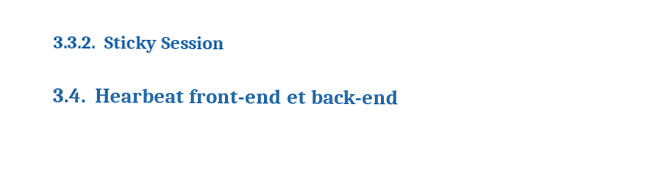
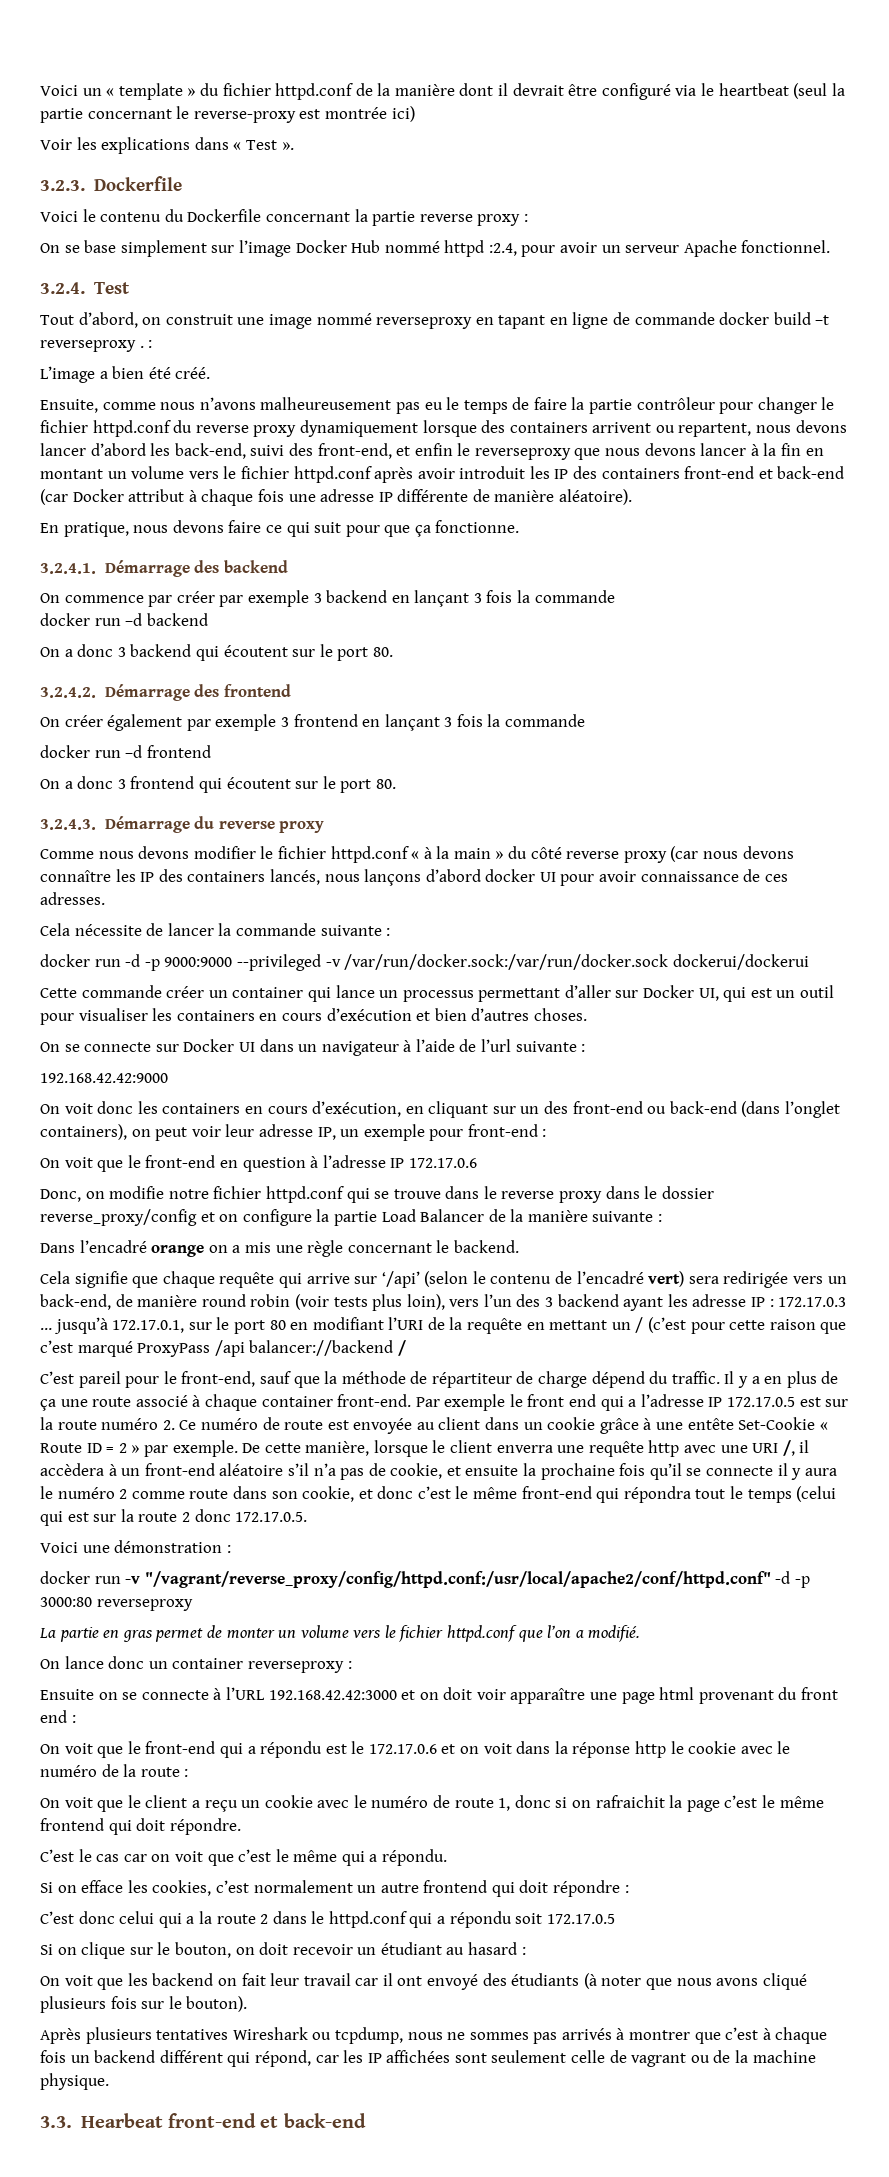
[53,35,225,53] [52,88,87,103] 3.3.2. Sticky Session // 3.4. -> [40,83,845,100] [40,106,415,123] [40,137,294,154] [40,176,182,191] [40,209,528,226] [40,240,831,257] [40,282,130,294] [40,312,830,329] [40,340,153,352] [40,366,211,383] [40,397,835,414] [40,420,847,437] [40,443,824,460] [40,466,845,483] [40,489,633,506] [40,520,520,537] [40,560,288,577] [40,590,615,607] [40,613,208,626] [40,644,393,661] [40,684,291,701] [40,714,586,731] [40,745,211,758] [40,776,396,793] [40,816,325,833] [40,846,794,863] [40,869,788,886] [40,892,105,905] [40,923,391,936] [40,954,809,971] [40,985,835,1002] [40,1008,587,1025] [40,1039,586,1056] [40,1073,168,1083] [40,1101,841,1118] [40,1124,547,1141] [40,1155,477,1172] [40,1186,714,1203] [40,1209,663,1226] [40,1240,519,1257] [40,1271,847,1288] [40,1294,847,1311] [40,1317,847,1334] [40,1340,406,1357] [40,1371,839,1388] [40,1394,849,1411] [40,1417,828,1434] [40,1440,810,1457] [40,1463,837,1480] [40,1486,837,1503] [40,1509,308,1526] [40,1540,231,1553] [40,1571,810,1588] [40,1597,193,1611] [39,1625,641,1642] [40,1656,352,1673] [40,1687,839,1704] [40,1710,76,1723] [40,1741,791,1758] [40,1764,189,1777] [40,1795,824,1812] [40,1818,241,1835] [40,1849,448,1866] [40,1880,629,1897] [40,1911,615,1928] [40,1942,526,1959] [40,1973,807,1990] [40,1996,248,2013] [40,2027,828,2044] [40,2050,816,2067] [40,2073,109,2090] [40,2116,72,2128] Voici un « template » du fichier httpd.conf de la manière dont il devrait être configuré via le heartbeat (seul la partie concernant le reverse-proxy est montrée ici) // Voir les explications dans « Test ». // 3.2.3. Dockerfile // Voici le contenu du Dockerfile concernant la partie reverse proxy : // On se base simplement sur l’image Docker Hub nommé httpd :2.4, pour avoir un serveur Apache fonctionnel. // 3.2.4. Test // Tout d’abord, on construit une image nommé reverseproxy en tapant en ligne de commande docker build –t reverseproxy . : // L’image a bien été créé. // Ensuite, comme nous n’avons malheureusement pas eu le temps de faire la partie contrôleur pour changer le fichier httpd.conf du reverse proxy dynamiquement lorsque des containers arrivent ou repartent, nous devons lancer d’abord les back-end, suivi des front-end, et enfin le reverseproxy que nous devons lancer à la fin en montant un volume vers le fichier httpd.conf après avoir introduit les IP des containers front-end et back-end (car Docker attribut à chaque fois une adresse IP différente de manière aléatoire). // En pratique, nous devons faire ce qui suit pour que ça fonctionne. // 3.2.4.1. Démarrage des backend // On commence par créer par exemple 3 backend en lançant 3 fois la commande // docker run –d backend // On a donc 3 backend qui écoutent sur le port 80. // 3.2.4.2. Démarrage des frontend // On créer également par exemple 3 frontend en lançant 3 fois la commande // docker run –d frontend // On a donc 3 frontend qui écoutent sur le port 80. // 3.2.4.3. Démarrage du reverse proxy // Comme nous devons modifier le fichier httpd.conf « à la main » du côté reverse proxy (car nous devons connaître les IP des containers lancés, nous lançons d’abord docker UI pour avoir connaissance de ces adresses. // Cela nécessite de lancer la commande suivante : // docker run -d -p 9000:9000 --privileged -v /var/run/docker.sock:/var/run/docker.sock dockerui/dockerui // Cette commande créer un container qui lance un processus permettant d’aller sur Docker UI, qui est un outil pour visualiser les containers en cours d’exécution et bien d’autres choses. // On se connecte sur Docker UI dans un navigateur à l’aide de l’url suivante : // 192.168.42.42:9000 // On voit donc les containers en cours d’exécution, en cliquant sur un des front-end ou back-end (dans l’onglet containers), on peut voir leur adresse IP, un exemple pour front-end : // On voit que le front-end en question à l’adresse IP 172.17.0.6 // Donc, on modifie notre fichier httpd.conf qui se trouve dans le reverse proxy dans le dossier reverse_proxy/config et on configure la partie Load Balancer de la manière suivante : // Dans l’encadré orange on a mis une règle concernant le backend. // Cela signifie que chaque requête qui arrive sur ‘/api’ (selon le contenu de l’encadré vert) sera redirigée vers un back-end, de manière round robin (voir tests plus loin), vers l’un des 3 backend ayant les adresse IP : 172.17.0.3 … jusqu’à 172.17.0.1, sur le port 80 en modifiant l’URI de la requête en mettant un / (c’est pour cette raison que c’est marqué ProxyPass /api balancer://backend / // C’est pareil pour le front-end, sauf que la méthode de répartiteur de charge dépend du traffic. Il y a en plus de ça une route associé à chaque container front-end. Par exemple le front end qui a l’adresse IP 172.17.0.5 est sur la route numéro 2. Ce numéro de route est envoyée au client dans un cookie grâce à une entête Set-Cookie « Route ID = 2 » par exemple. De cette manière, lorsque le client enverra une requête http avec une URI /, il accèdera à un front-end aléatoire s’il n’a pas de cookie, et ensuite la prochaine fois qu’il se connecte il y aura le numéro 2 comme route dans son cookie, et donc c’est le même front-end qui répondra tout le temps (celui qui est sur la route 2 donc 172.17.0.5. // Voici une démonstration : // docker run -v "/vagrant/reverse_proxy/config/httpd.conf:/usr/local/apache2/conf/httpd.conf" -d -p 3000:80 reverseproxy // La partie en gras permet de monter un volume vers le fichier httpd.conf que l’on a modifié. // On lance donc un container reverseproxy : // Ensuite on se connecte à l’URL 192.168.42.42:3000 et on doit voir apparaître une page html provenant du front end : // On voit que le front-end qui a répondu est le 172.17.0.6 et on voit dans la réponse http le cookie avec le numéro de la route : // On voit que le client a reçu un cookie avec le numéro de route 1, donc si on rafraichit la page c’est le même frontend qui doit répondre. // C’est le cas car on voit que c’est le même qui a répondu. // Si on efface les cookies, c’est normalement un autre frontend qui doit répondre : // C’est donc celui qui a la route 2 dans le httpd.conf qui a répondu soit 172.17.0.5 // Si on clique sur le bouton, on doit recevoir un étudiant au hasard : // On voit que les backend on fait leur travail car il ont envoyé des étudiants (à noter que nous avons cliqué plusieurs fois sur le bouton). // Après plusieurs tentatives Wireshark ou tcpdump, nous ne sommes pas arrivés à montrer que c’est à chaque fois un backend différent qui répond, car les IP affichées sont seulement celle de vagrant ou de la machine physique. // 3.3.

